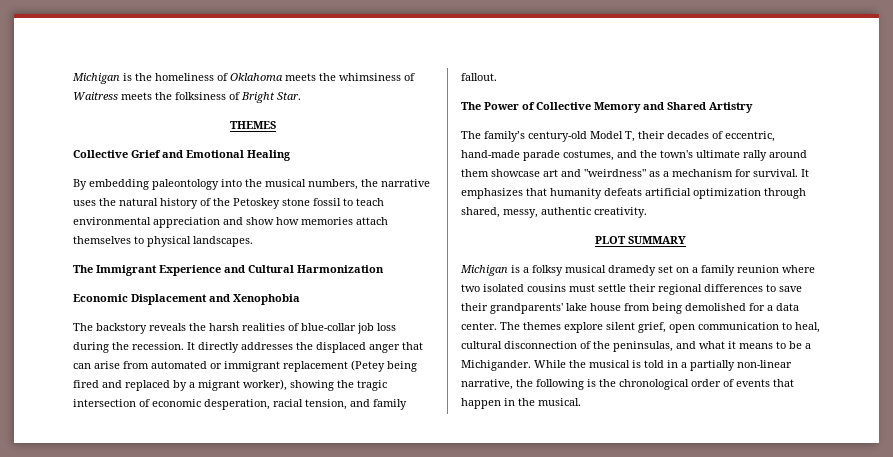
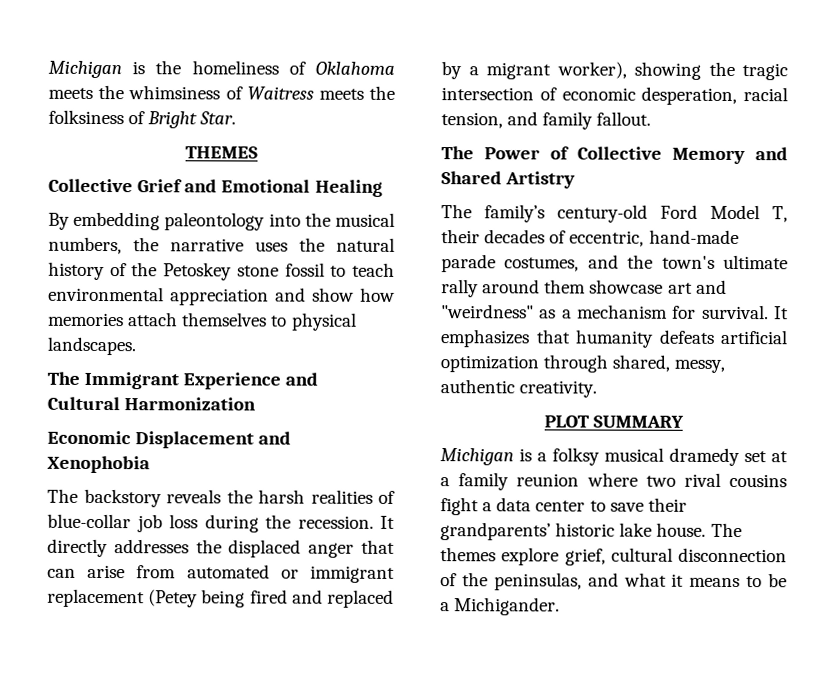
(587, 136) none -> [660,204,698,219] Ford
[676,267,689,273] on -> [771,451,788,463] at
[483,284,802,295] [461,303,799,314] [461,322,820,333] isolated cousins must settle their regional differences to save their grandparents' lake house from being demolished for a data center. The themes explore silent grief, open communication to heal, -> [683,472,787,488] [440,497,687,516] [440,522,742,541] [440,547,606,566] rival cousins fight a data center to save their grandparents’ historic lake house. The themes explore grief,
[534,360,792,371] [461,379,794,390] [461,398,581,409] While the musical is told in a partially non-linear narrative, the following is the chronological order of events that happen in the musical. -> (561, 606) none

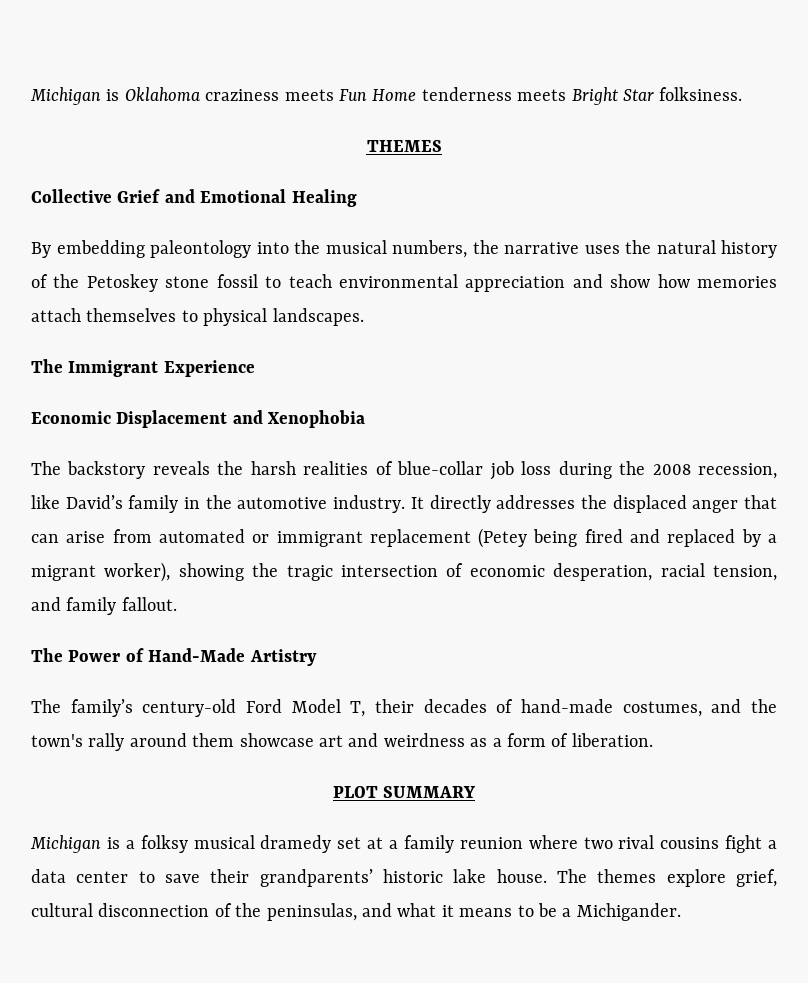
[48,60,396,79] [48,84,396,100] [48,109,237,129] Michigan is the homeliness of Oklahoma meets the whimsiness of Waitress meets the folksiness of Bright Star. -> [30,87,743,105] Michigan is Oklahoma craziness meets Fun Home tenderness meets Bright Star folksiness.
[285,372,319,386] [47,396,257,411] and Cultural Harmonization -> (255, 368) none
[297,515,374,529] recession. -> [652,463,777,479] [31,495,406,513] 2008 recession, like David’s family in the automotive industry.
[577,146,788,165] [441,171,502,185] Collective Memory and Shared -> [148,648,246,662] Hand-Made
[569,229,739,247] [441,254,496,273] eccentric, hand-made parade -> [521,699,613,713] hand-made
[723,254,788,270] ultimate -> (83, 740) none
[441,304,534,319] "weirdness" -> [383,733,465,747] weirdness
[577,304,789,320] [440,329,788,348] [440,354,726,373] [440,379,598,398] mechanism for survival. It emphasizes that humanity defeats artificial optimization through shared, messy, authentic creativity. -> [506,733,653,747] form of liberation.

